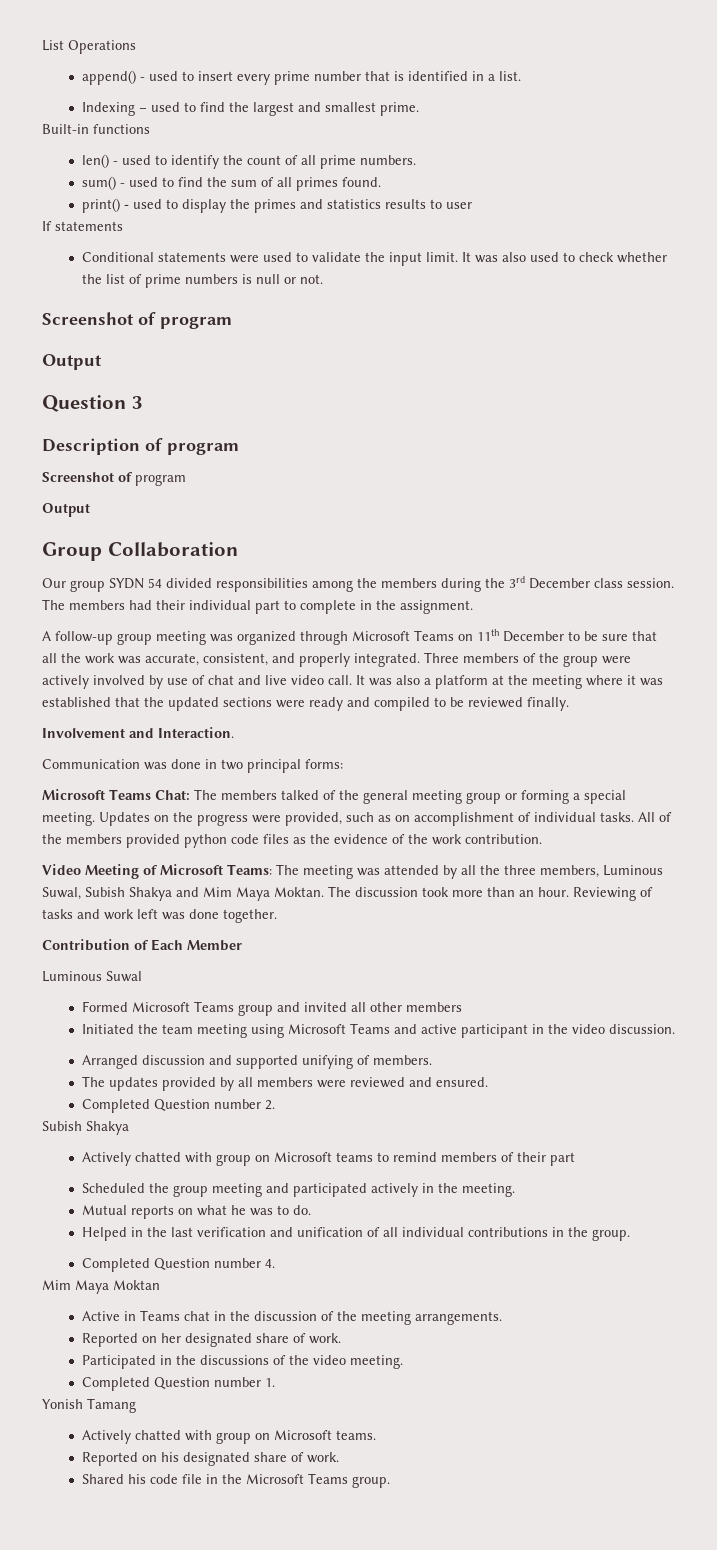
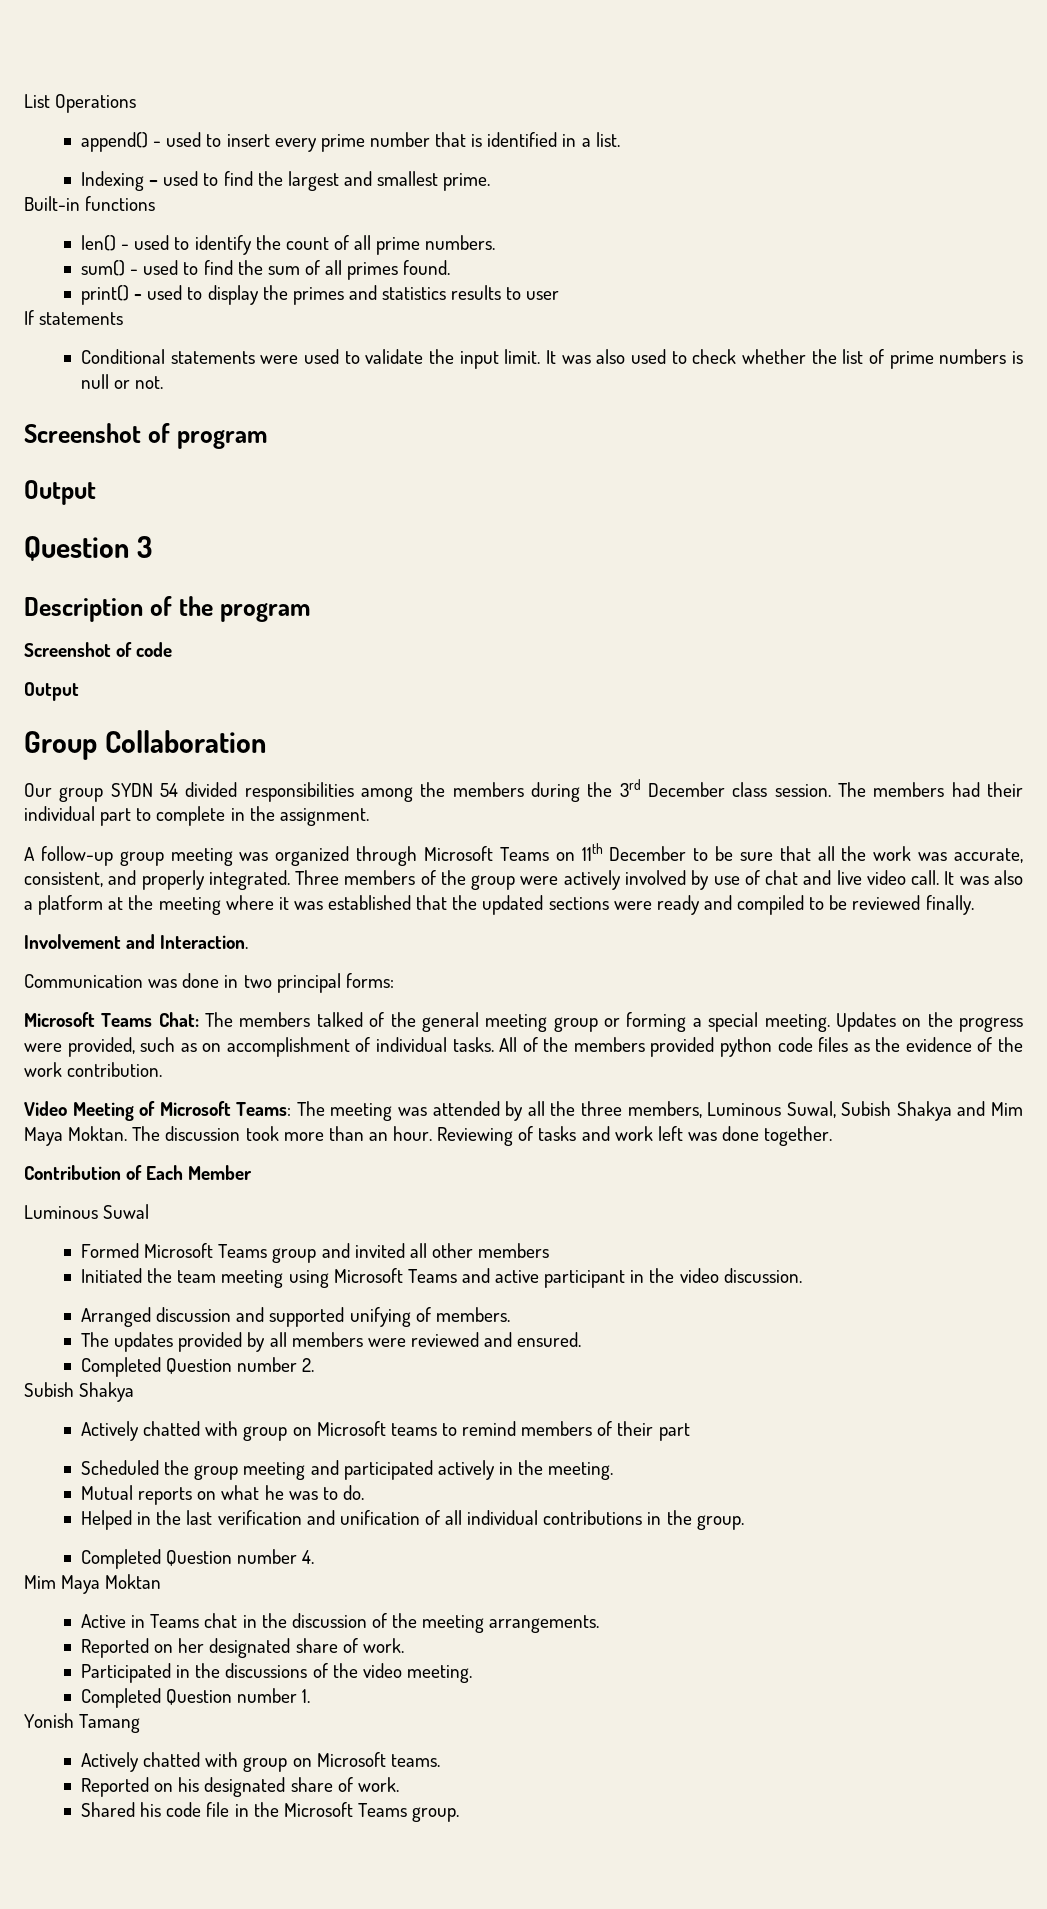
(163, 444) none -> [178,596,213,616] the
[135,474,186,486] program -> [136,642,173,657] code

